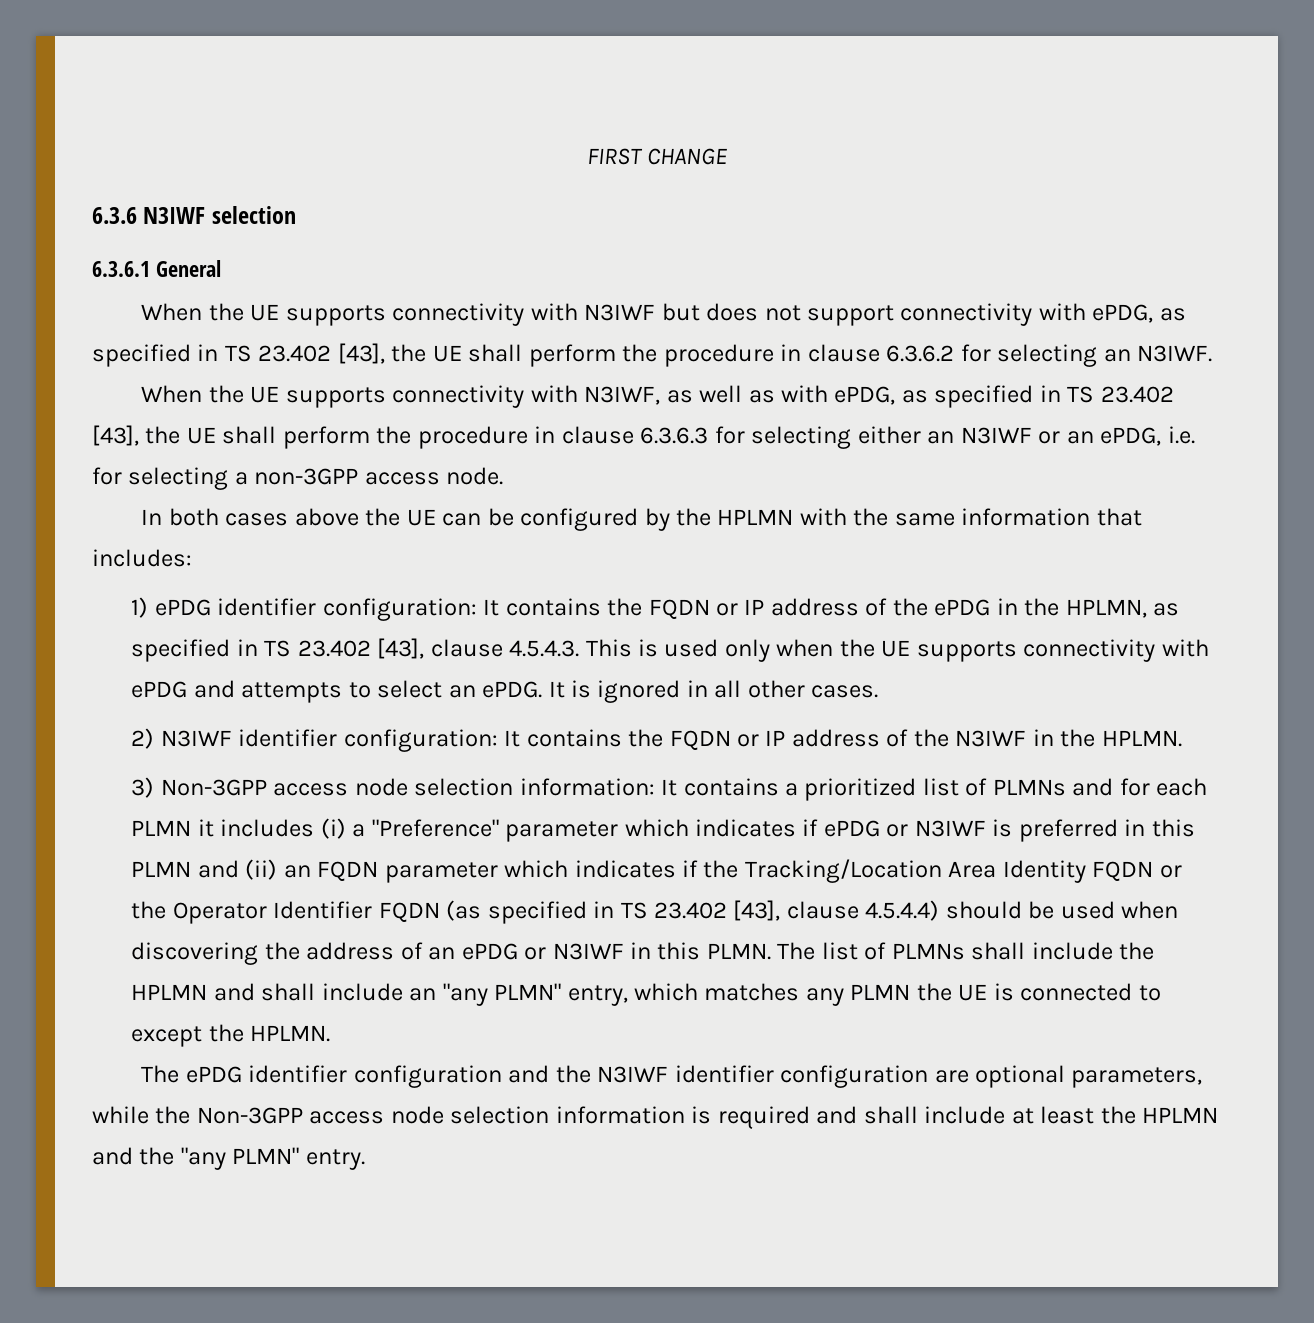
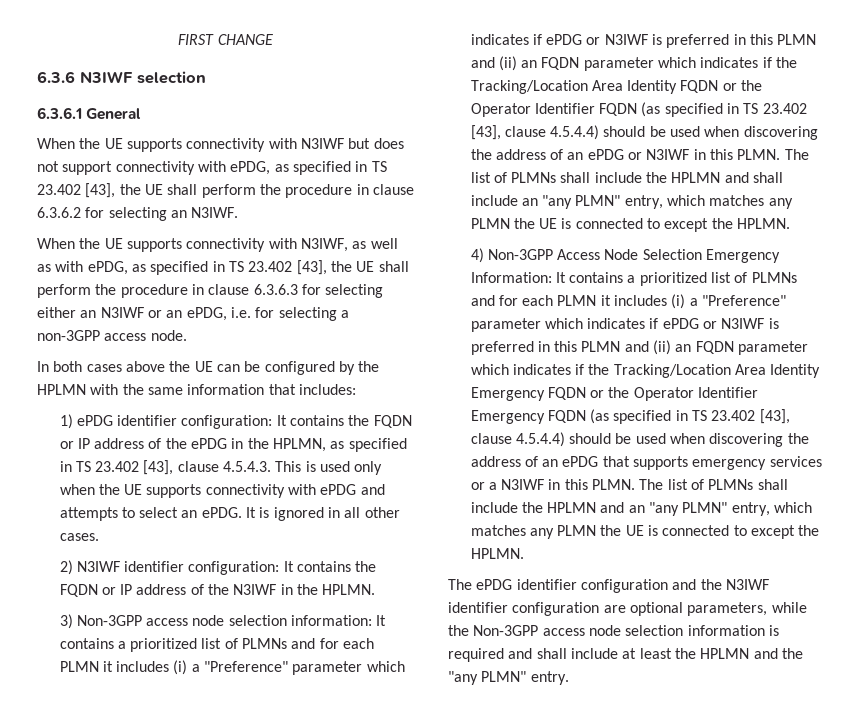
(331, 1033) none -> [470,248,781,263] [470,272,797,286] [470,294,787,309] [470,318,779,332] [470,340,809,355] [470,364,821,378] [470,387,759,401] [470,409,790,424] [470,432,809,447] [470,456,822,470] [470,479,788,490] [470,502,813,516] [470,525,820,539] [470,548,524,559] // 4) Non-3GPP Access Node Selection Emergency Information: It contains a prioritized list of PLMNs and for each PLMN it includes (i) a "Preference" parameter which indicates if ePDG or N3IWF is preferred in this PLMN and (ii) an FQDN parameter which indicates if the Tracking/Location Area Identity Emergency FQDN or the Operator Identifier Emergency FQDN (as specified in TS 23.402 [43], clause 4.5.4.4) should be used when discovering the address of an ePDG that supports emergency services or a N3IWF in this PLMN. The list of PLMNs shall include the HPLMN and an "any PLMN" entry, which matches any PLMN the UE is connected to except the HPLMN.

